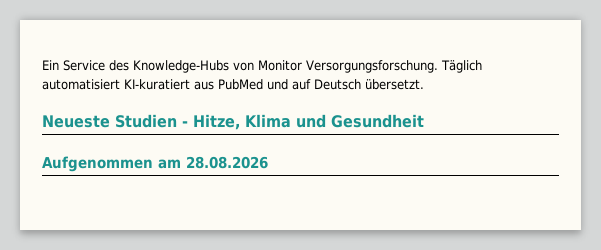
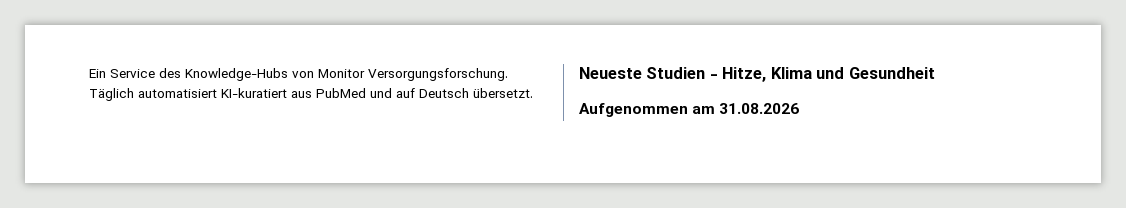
[186,156,268,169] 28.08.2026 -> [719,103,800,114] 31.08.2026

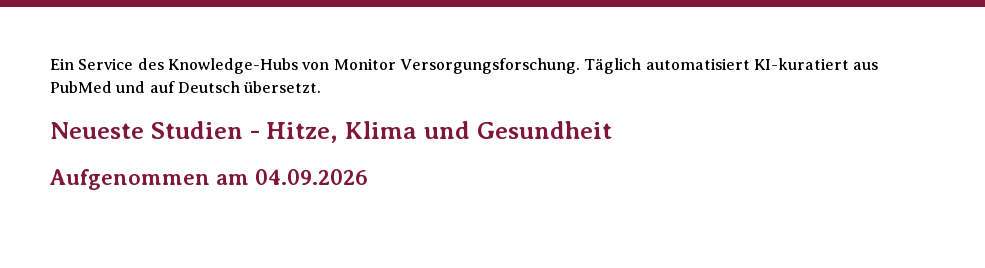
[719,103,800,114] 31.08.2026 -> [255,169,369,185] 04.09.2026

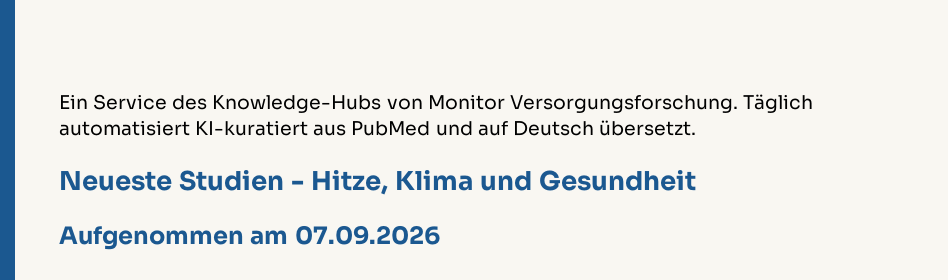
[255,169,369,185] 04.09.2026 -> [294,225,440,245] 07.09.2026

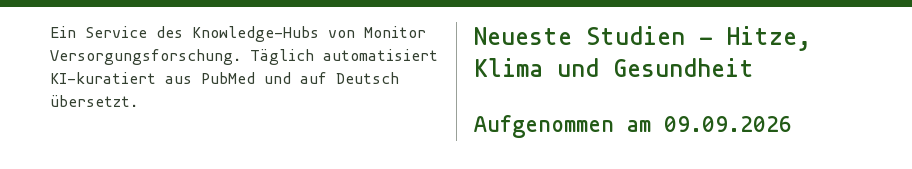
[294,225,440,245] 07.09.2026 -> [664,116,792,132] 09.09.2026

